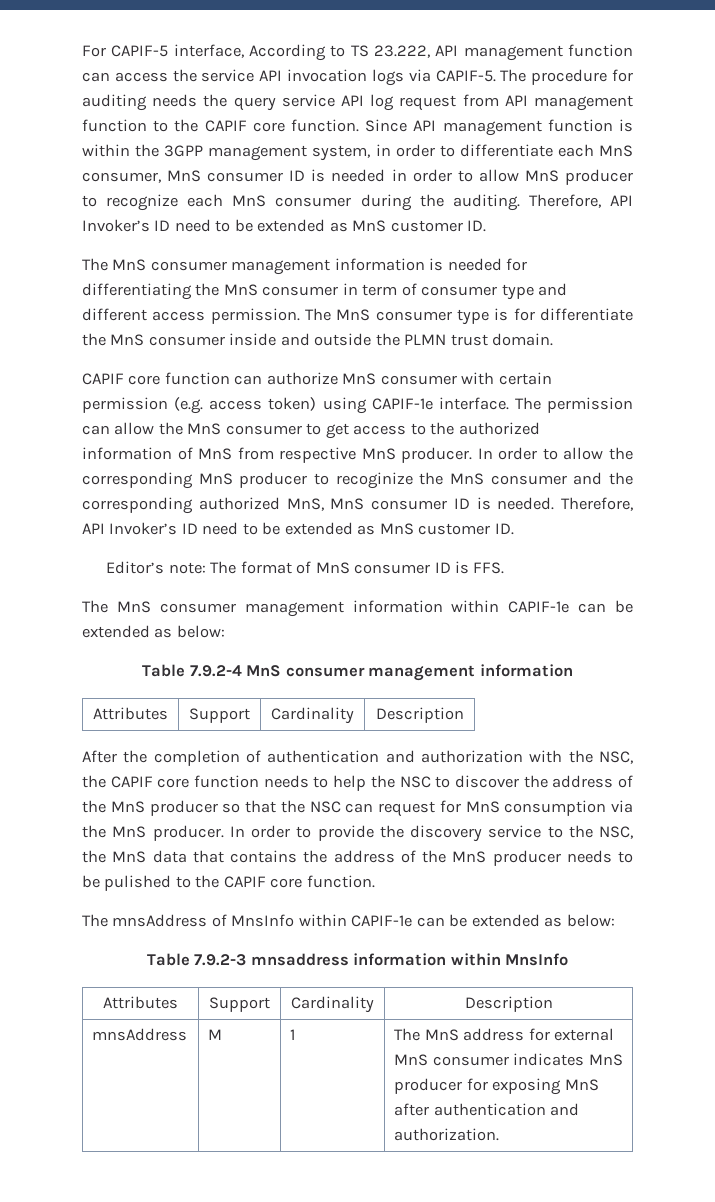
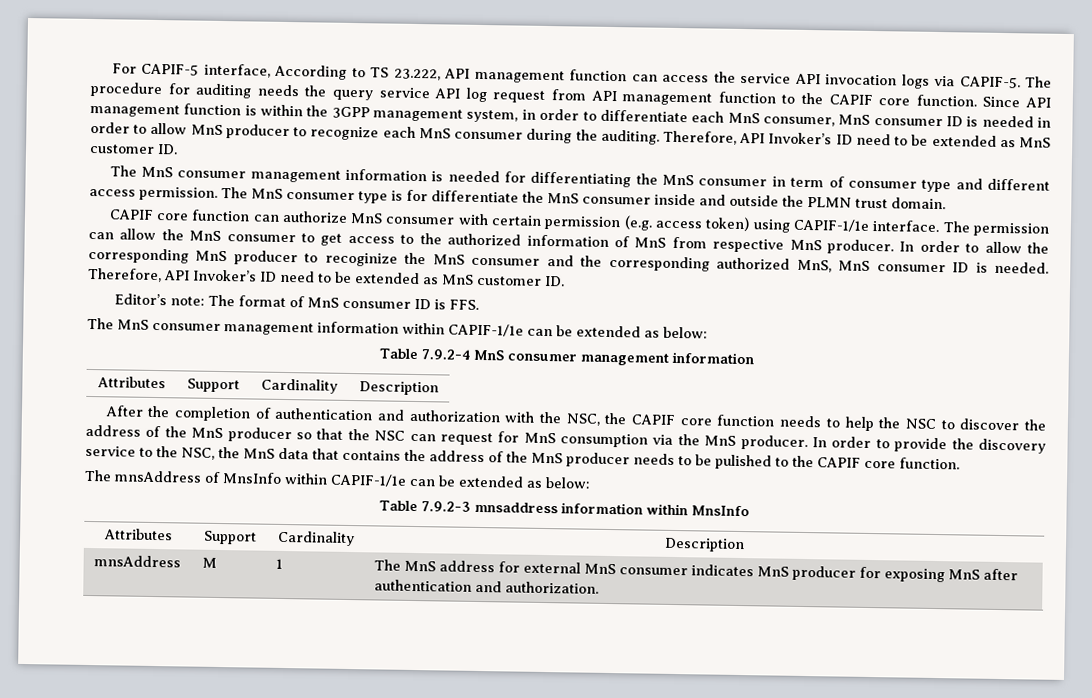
[371,398,433,410] CAPIF-1e -> [793,218,871,232] CAPIF-1/1e
[508,601,570,613] CAPIF-1e -> [448,323,524,337] CAPIF-1/1e
[351,915,413,927] CAPIF-1e -> [330,473,407,487] CAPIF-1/1e

